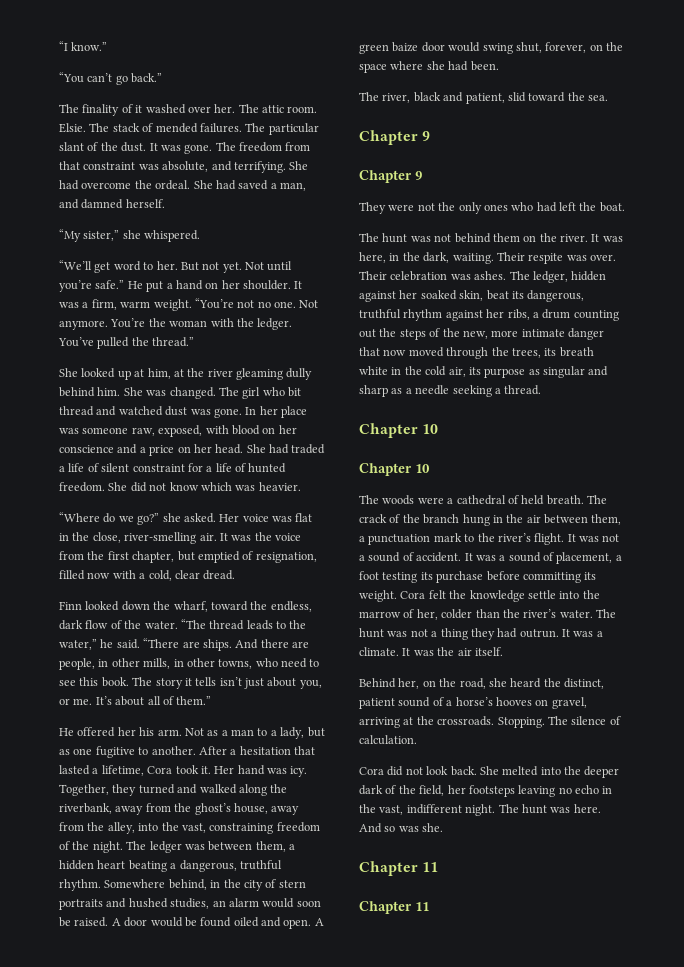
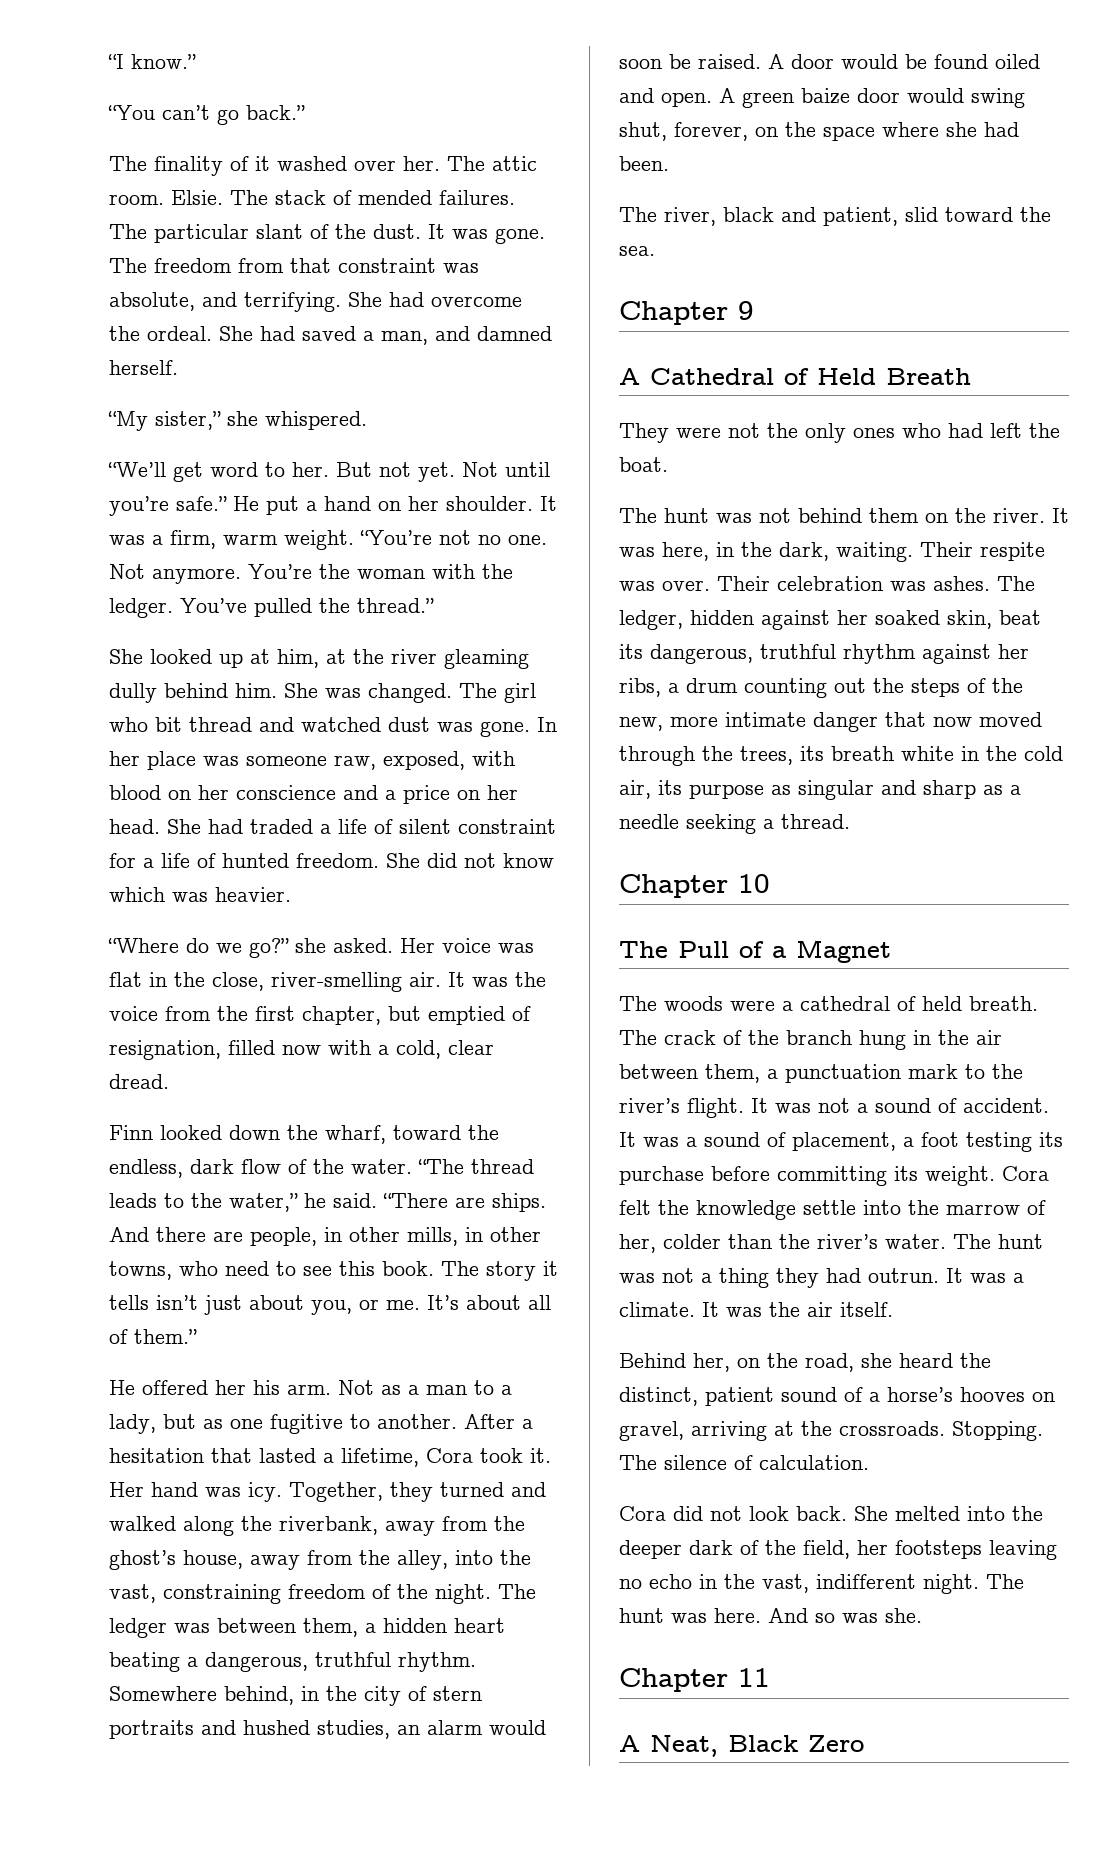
[359,170,422,183] Chapter 9 -> [619,368,971,385] A Cathedral of Held Breath
[359,463,430,476] Chapter 10 -> [619,940,891,963] The Pull of a Magnet
[359,901,429,914] Chapter 11 -> [619,1735,864,1757] A Neat, Black Zero

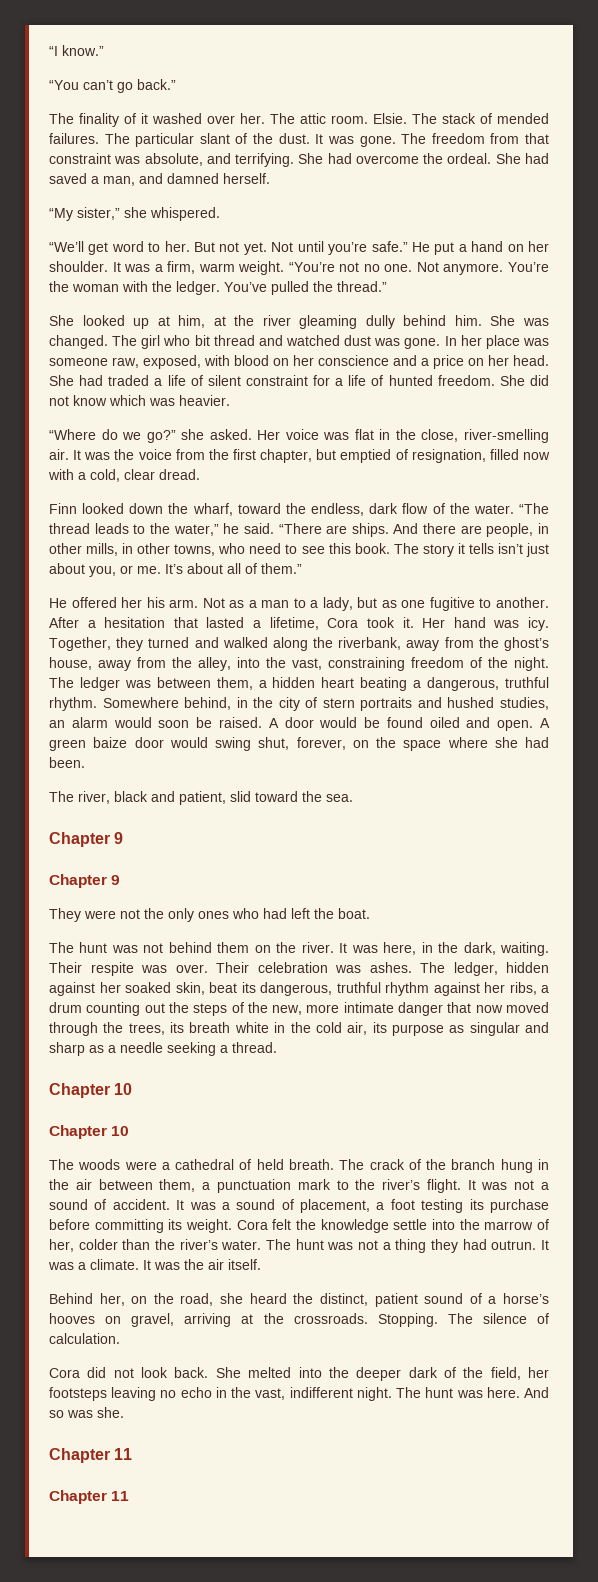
[619,368,971,385] A Cathedral of Held Breath -> [49,874,121,888] Chapter 9
[619,940,891,963] The Pull of a Magnet -> [49,1125,130,1139] Chapter 10
[619,1735,864,1757] A Neat, Black Zero -> [49,1490,130,1504] Chapter 11

